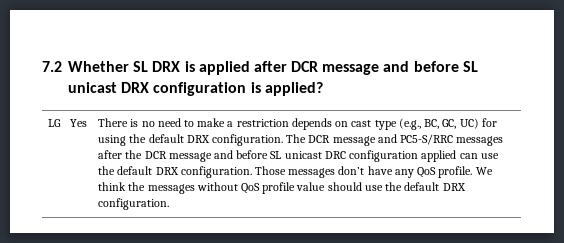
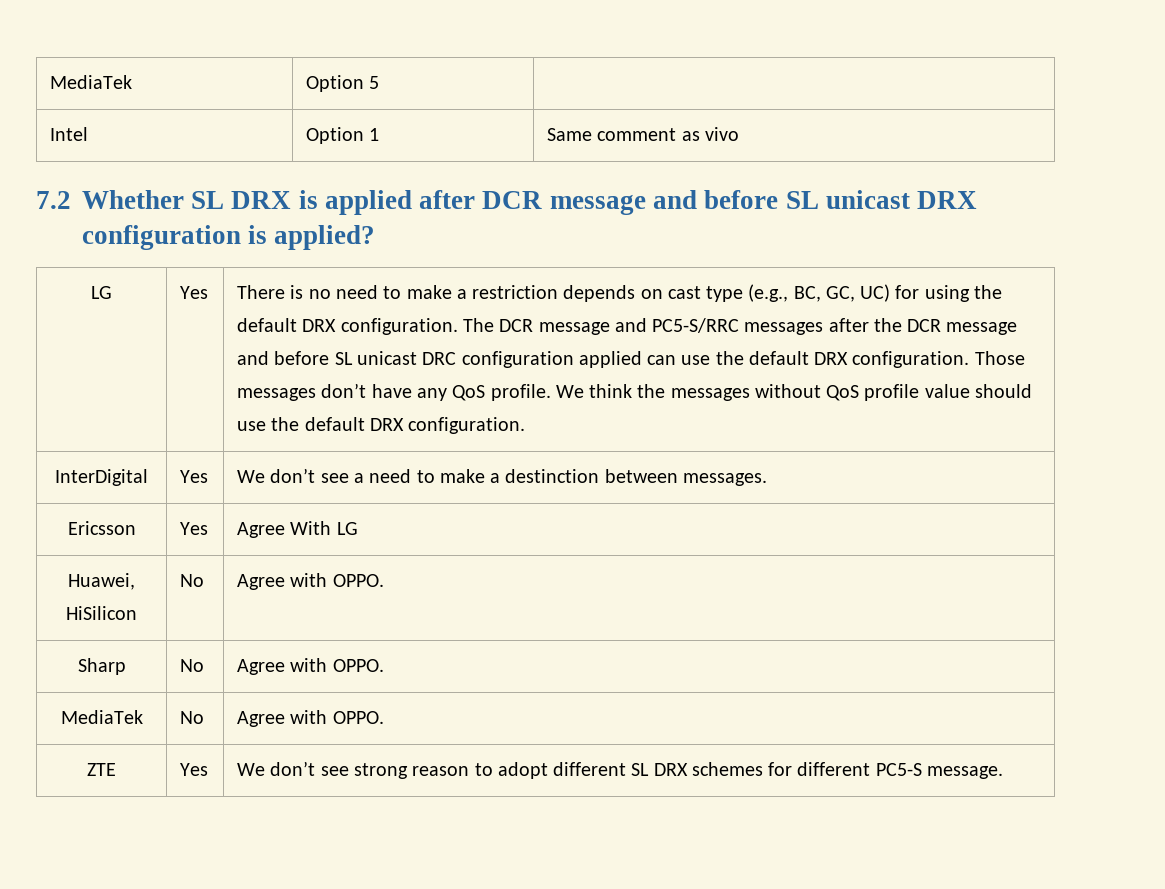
(42, 66) none -> [50,75,133,89] [306,75,380,92] [50,127,89,141] [306,127,380,144] [547,127,739,141] MediaTek | Option 5 | // Intel | Option 1 | Same comment as vivo //
(170, 204) none -> [55,469,148,486] [180,470,209,483] [237,468,767,486] [67,521,136,535] [180,522,209,535] [237,521,358,538] [68,573,135,590] [66,606,137,620] [180,574,205,587] [237,573,384,590] [77,658,126,675] [180,659,205,672] [237,658,384,675] [60,710,143,724] [180,711,205,724] [237,710,384,727] [87,763,116,776] [180,763,209,776] [237,761,1003,779] // InterDigital | Yes | We don’t see a need to make a destinction between messages. // Ericsson | Yes | Agree With LG // Huawei, HiSilicon | No | Agree with OPPO. // Sharp | No | Agree with OPPO. // MediaTek | No | Agree with OPPO. // ZTE | Yes | We don’t see strong reason to adopt different SL DRX schemes for different PC5-S message.

